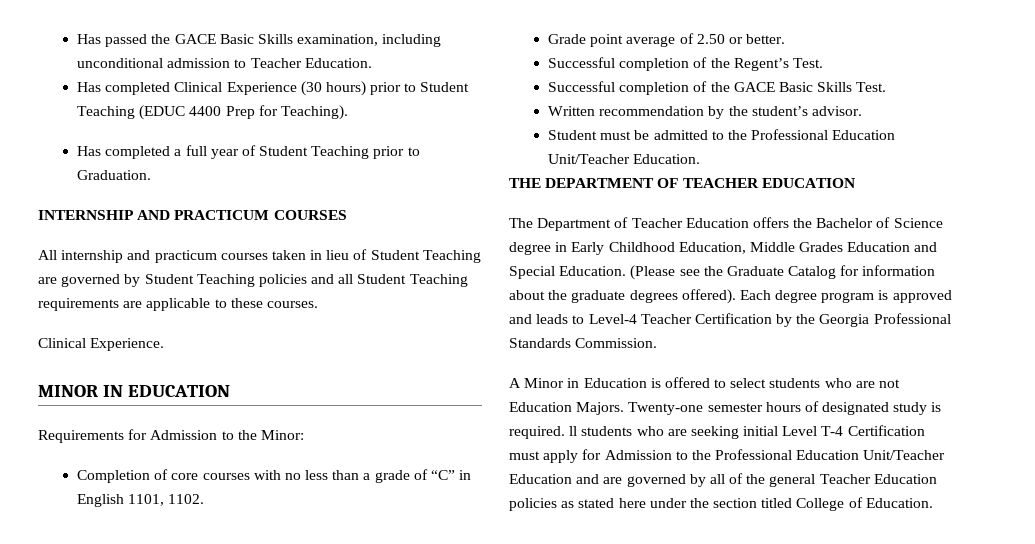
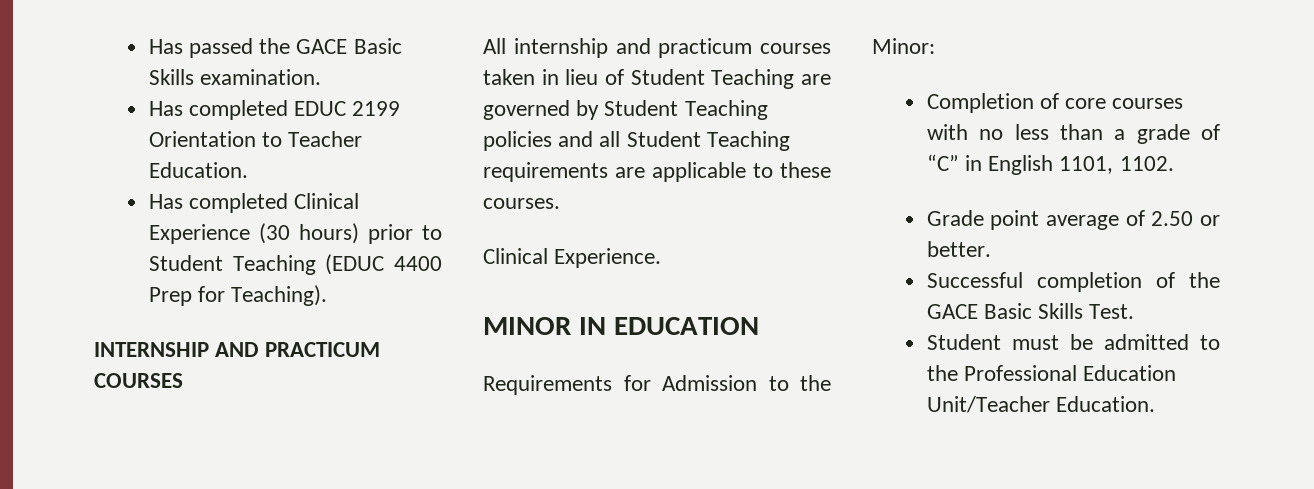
[297,34,442,47] [77,58,231,68] examination, including unconditional admission -> [200,69,322,85] [148,100,401,120] [148,131,256,147] examination. // Has completed EDUC 2199 Orientation
[77,145,420,159] [77,170,152,180] // Has completed a full year of Student Teaching prior to Graduation. -> (328, 295) none
[548,57,823,71] // Successful completion of the Regent’s Test. -> (991, 249) none
[548,106,862,119] // Written recommendation by the student’s advisor. -> (1135, 311) none
[509,178,855,188] [509,217,943,231] [509,242,938,255] [509,265,936,280] [509,289,952,304] [509,313,951,327] [509,338,658,348] [509,377,901,388] [509,401,942,415] [509,425,925,439] [509,449,946,463] [509,473,937,487] [509,497,933,511] // THE DEPARTMENT OF TEACHER EDUCATION // The Department of Teacher Education offers the Bachelor of Science degree in Early Childhood Education, Middle Grades Education and Special Education. (Please see the Graduate Catalog for information about the graduate degrees offered). Each degree program is approved and leads to Level-4 Teacher Certification by the Georgia Professional Standards Commission. // A Minor in Education is offered to select students who are not Education Majors. Twenty-one semester hours of designated study is required. ll students who are seeking initial Level T-4 Certification must apply for Admission to the Professional Education Unit/Teacher Education and are governed by all of the general Teacher Education policies as stated here under the section titled College of Education. -> (1156, 404) none

